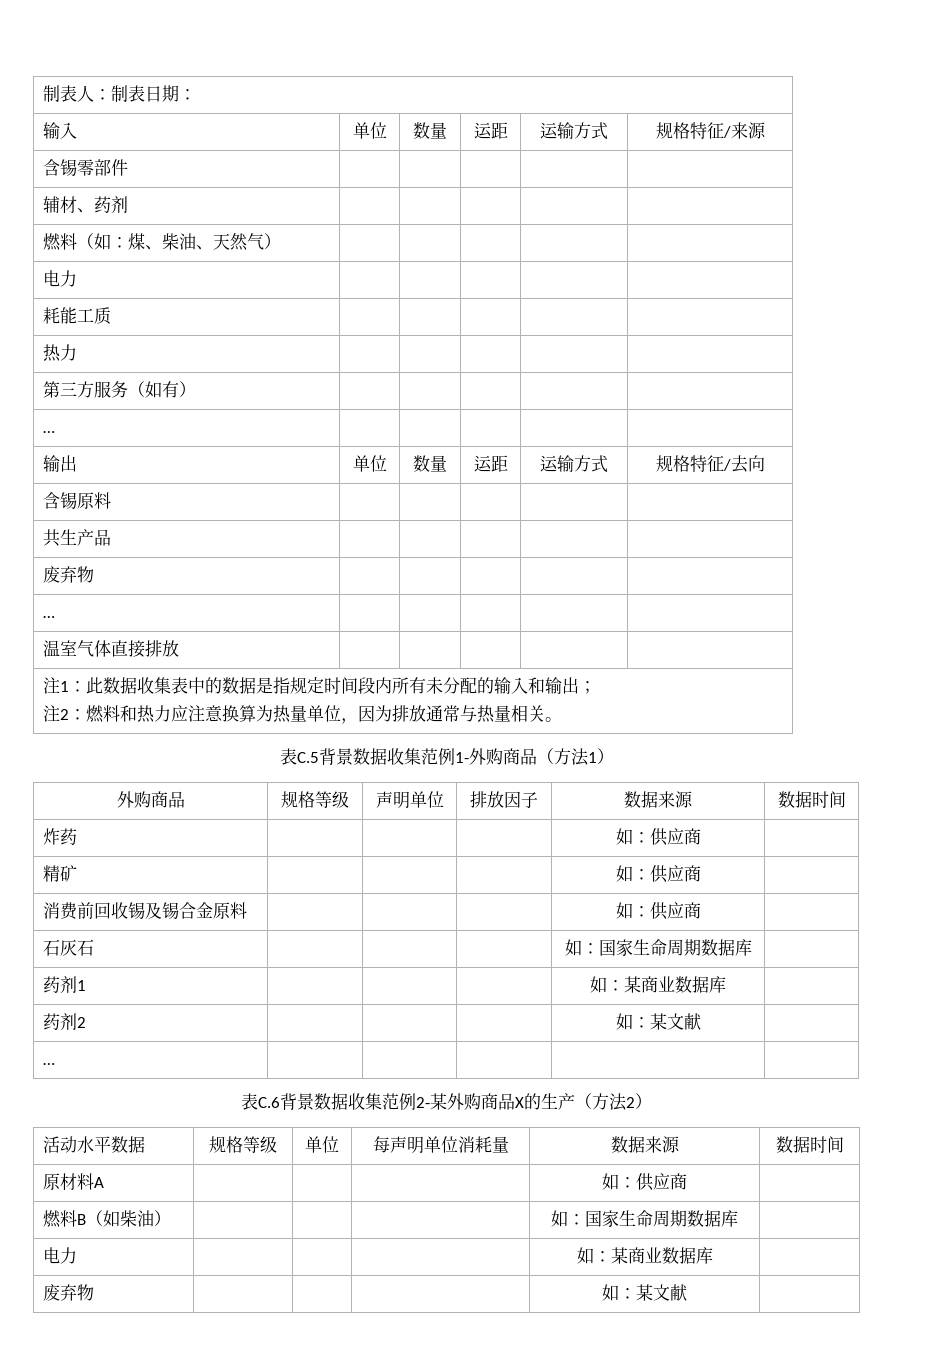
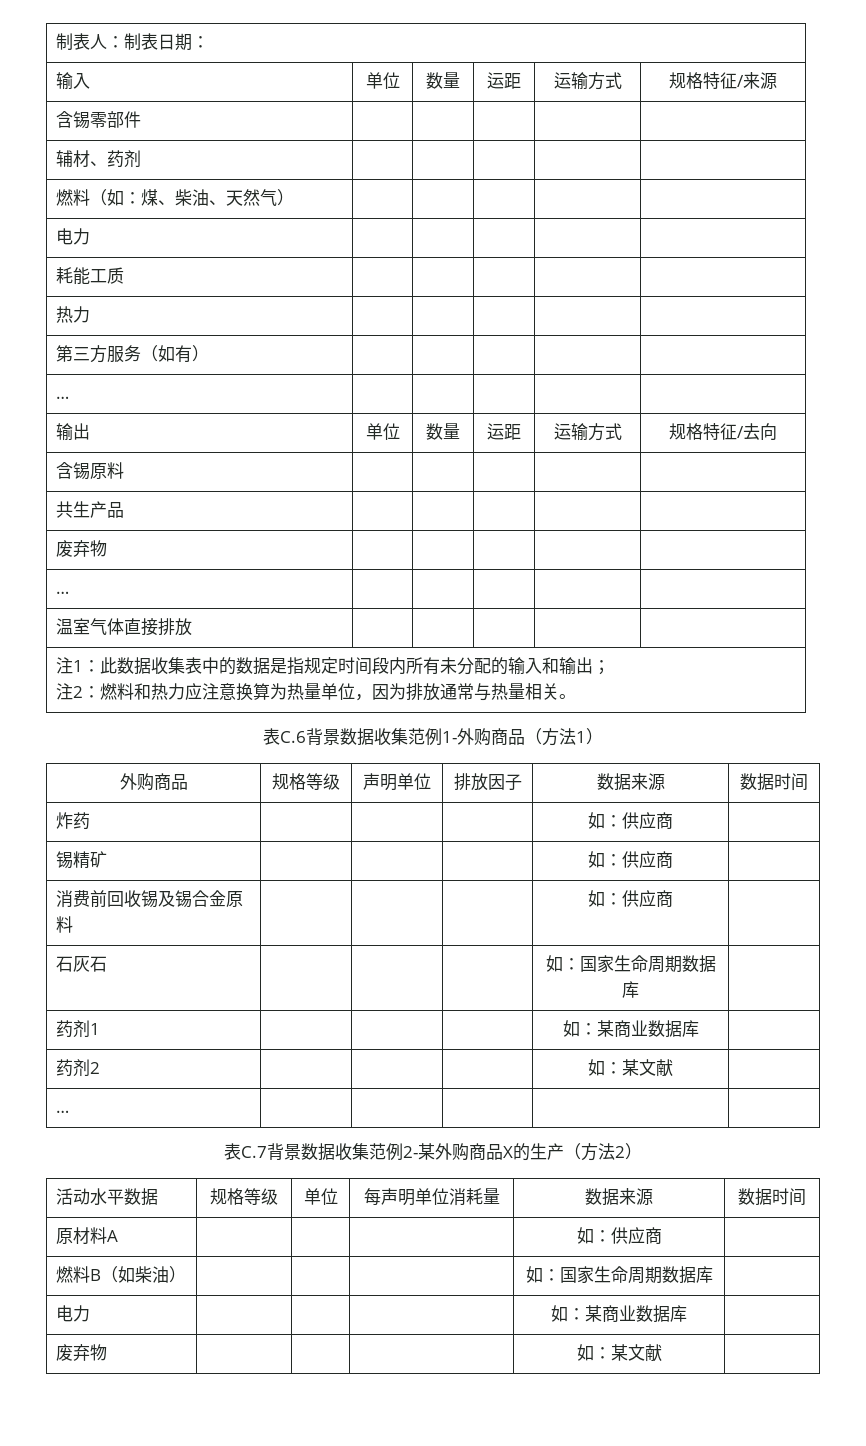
[296,752,319,763] C.5 -> [280,731,306,743] C.6
(701, 836) none -> [55,851,73,869] 锡
[258,1097,280,1108] C.6 -> [241,1146,267,1158] C.7

